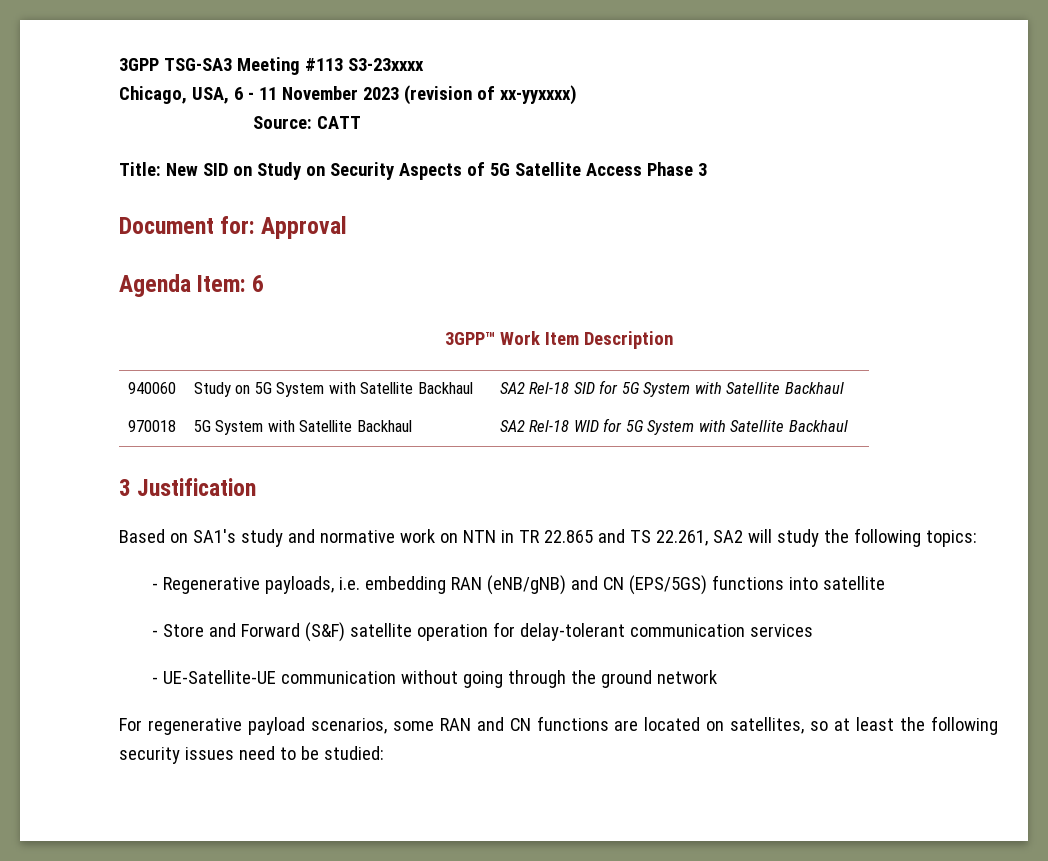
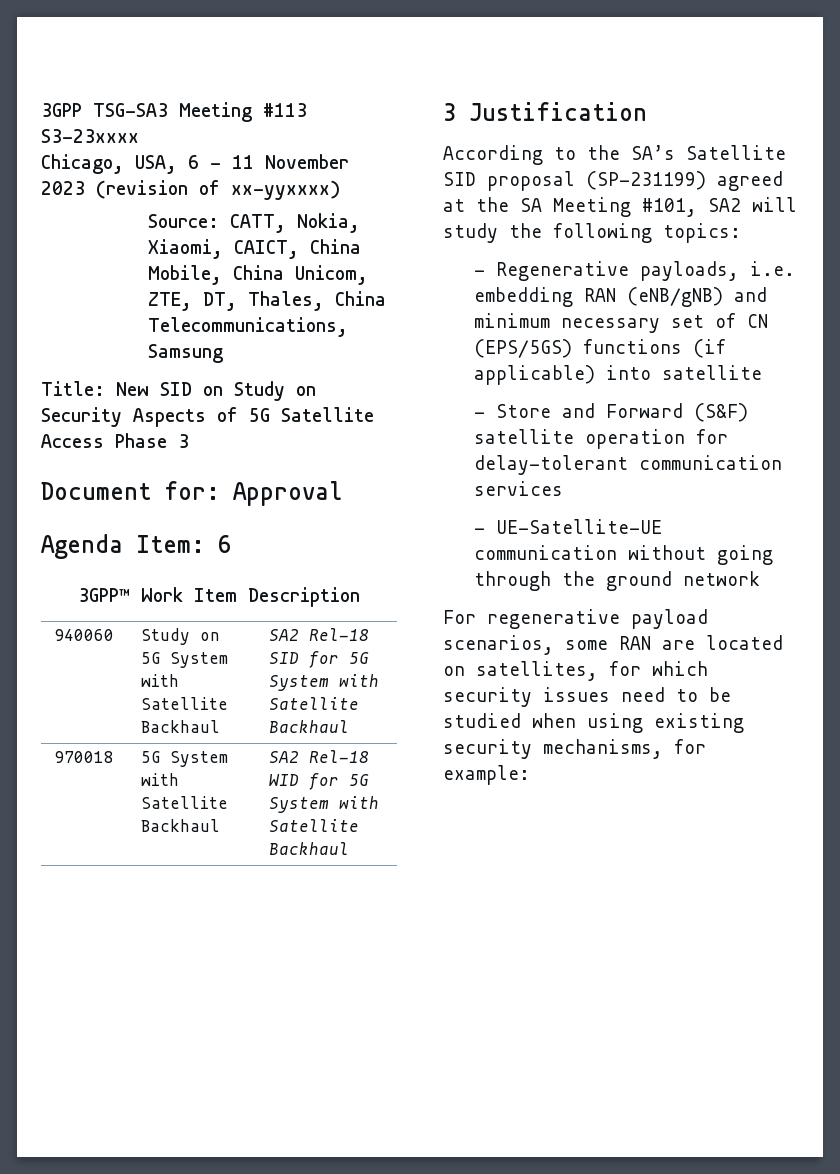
[316,116,361,129] CATT -> [229,213,360,233] [147,239,361,259] [147,265,368,285] [147,291,386,311] [147,317,348,337] [147,344,223,363] CATT, Nokia, Xiaomi, CAICT, China Mobile, China Unicom, ZTE, DT, Thales, China Telecommunications, Samsung
[119,529,708,547] Based on SA1's study and normative work on NTN in TR 22.865 and TS 22.261, -> [443,145,786,165] [443,171,783,191] [443,197,697,217] According to the SA’s Satellite SID proposal (SP-231199) agreed at the SA Meeting #101,
(599, 583) none -> [473,313,736,333] minimum necessary set of
(785, 582) none -> [692,339,726,358] [473,365,595,385] (if applicable)
[476,716,609,731] and CN functions -> (651, 643) none
[810,716,999,735] so at least the following -> [609,661,708,676] for which
[323,746,384,760] studied: -> [443,713,744,733] [443,739,706,759] [443,765,530,785] studied when using existing security mechanisms, for example:

